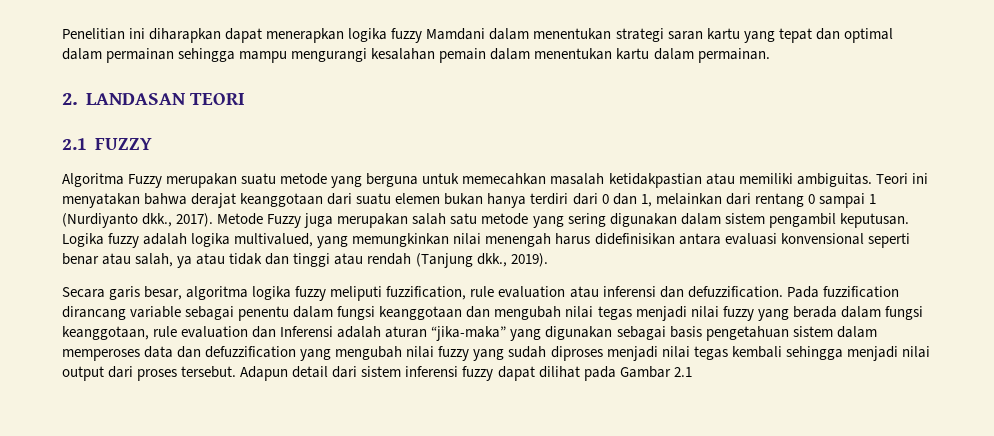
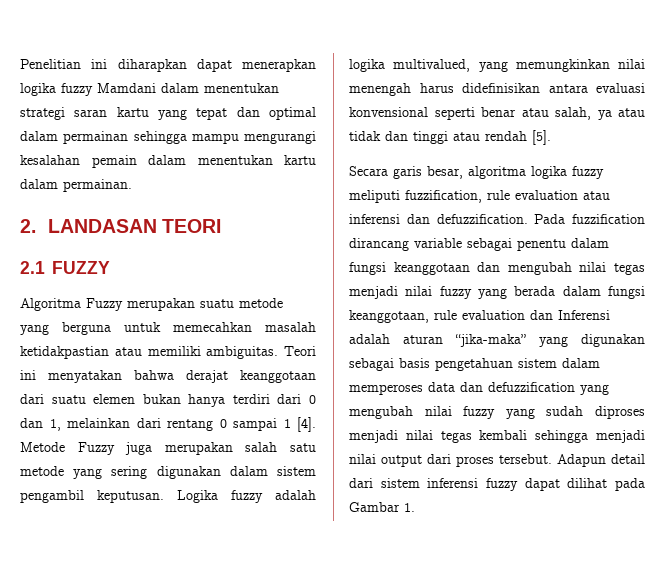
[62,213,214,228] (Nurdiyanto dkk., 2017). -> [297,417,316,432] [4].
[415,253,548,268] (Tanjung dkk., 2019). -> [532,130,551,145] [5].
[673,367,692,377] 2.1 -> [404,503,415,512] 1.

